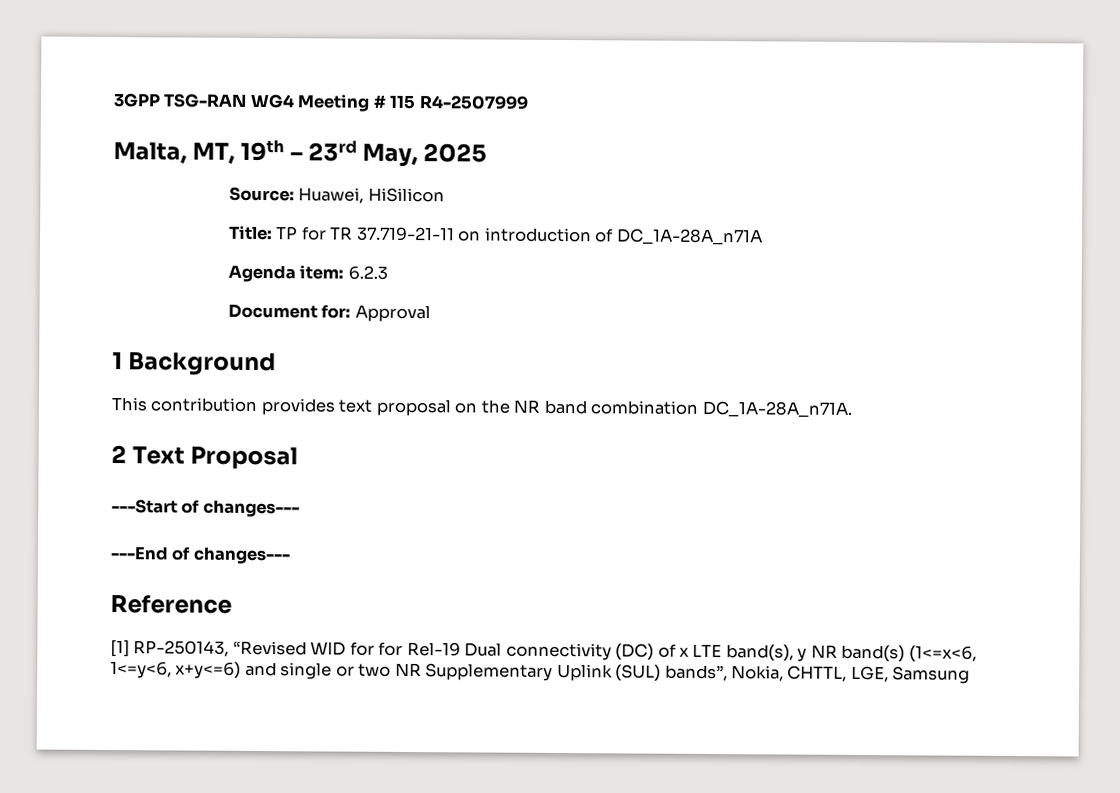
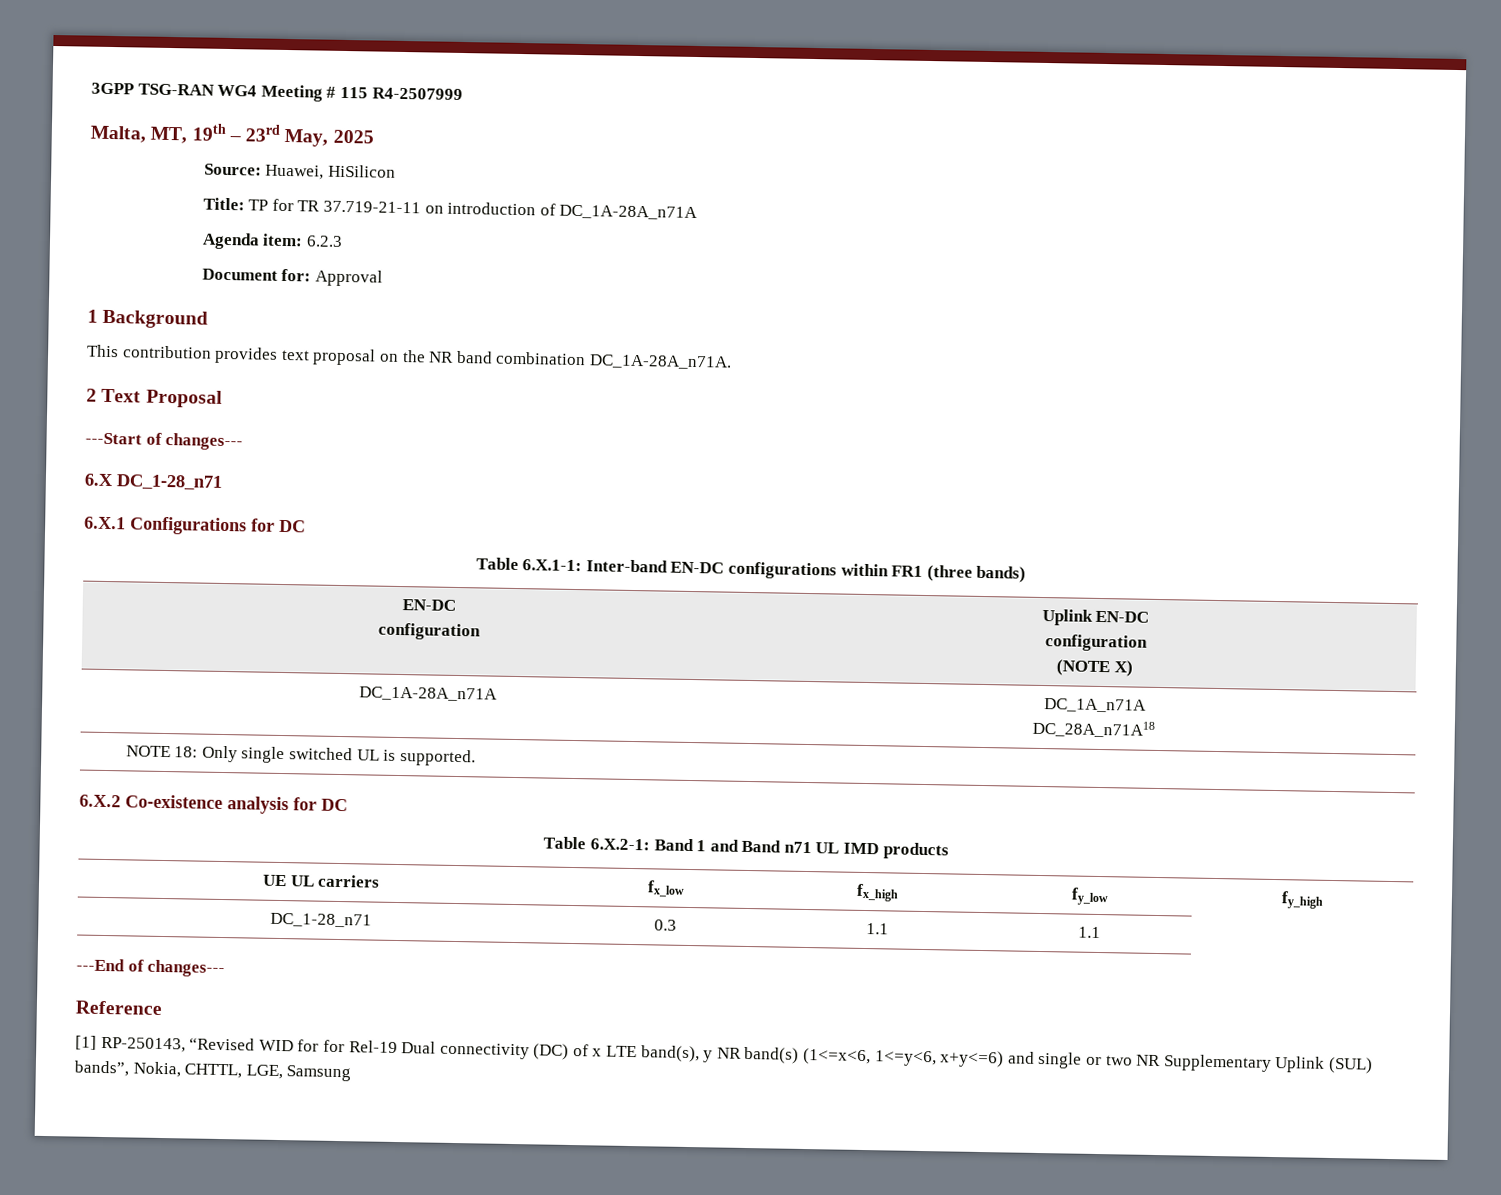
(300, 508) none -> [84,473,223,490] [84,516,306,536] [475,557,1027,583] [401,599,456,611] [377,622,481,641] [1041,608,1150,626] [1044,634,1148,652] [1056,659,1133,677] [358,686,498,702] [1043,698,1147,713] [1032,719,1155,738] [125,745,476,767] [79,794,348,815] [543,836,949,860] [261,874,381,888] [646,880,685,897] [856,883,899,902] [1070,887,1109,906] [1280,891,1324,909] [269,912,372,928] [653,919,677,931] [865,923,889,935] [1077,926,1101,939] // 6.X DC_1-28_n71 // 6.X.1 Configurations for DC // Table 6.X.1-1: Inter-band EN-DC configurations within FR1 (three bands) // EN-DC // configuration | Uplink EN-DC // configuration // (NOTE X) // DC_1A-28A_n71A | DC_1A_n71A // DC_28A_n71A18 // NOTE 18: Only single switched UL is supported. // 6.X.2 Co-existence analysis for DC // Table 6.X.2-1: Band 1 and Band n71 UL IMD products // UE UL carriers | fx_low | fx_high | fy_low | fy_high // DC_1-28_n71 | 0.3 | 1.1 | 1.1

